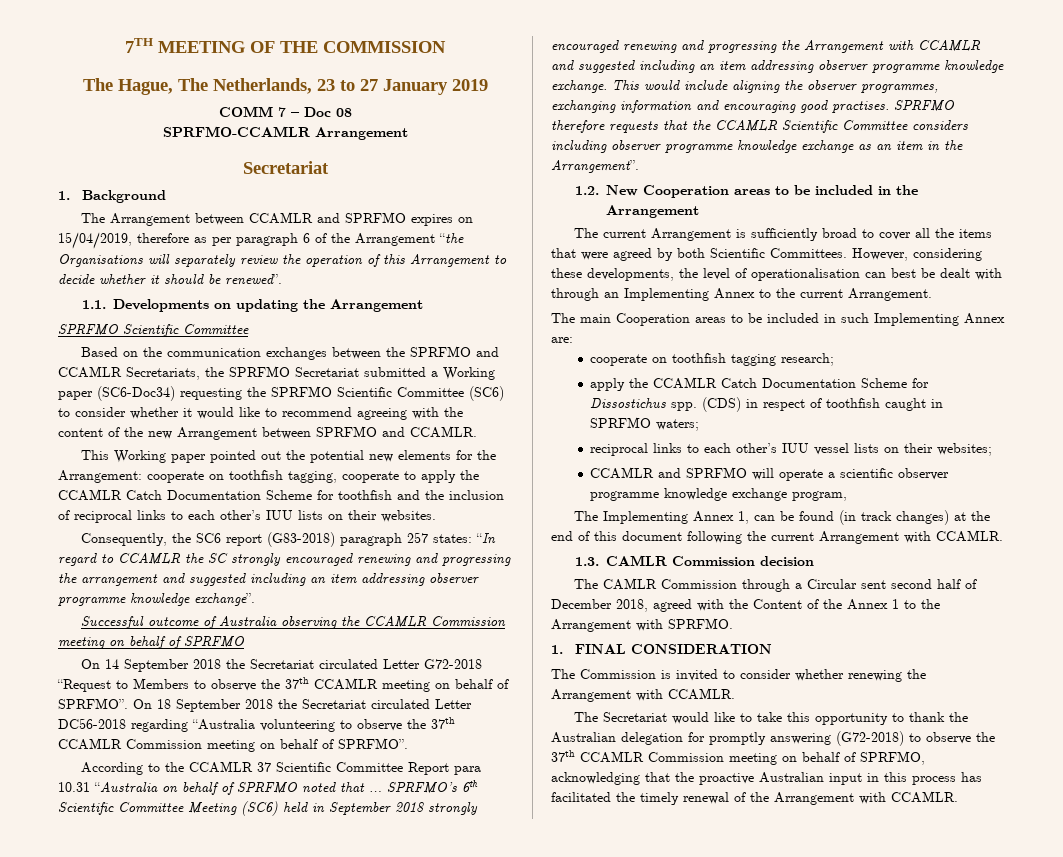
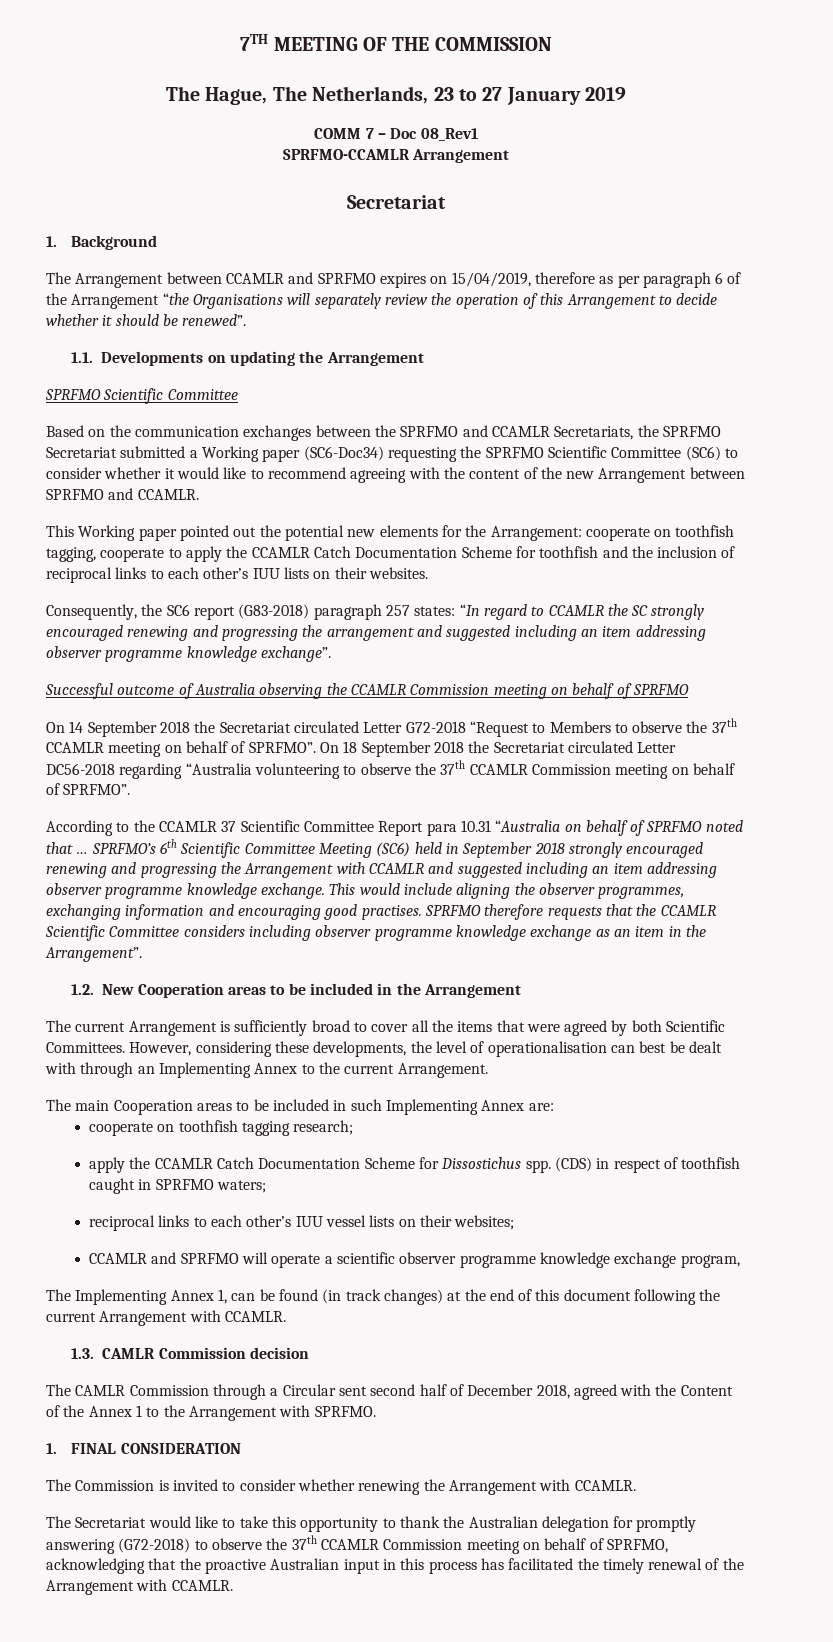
[335,108,352,117] 08 -> [420,128,478,141] 08_Rev1

